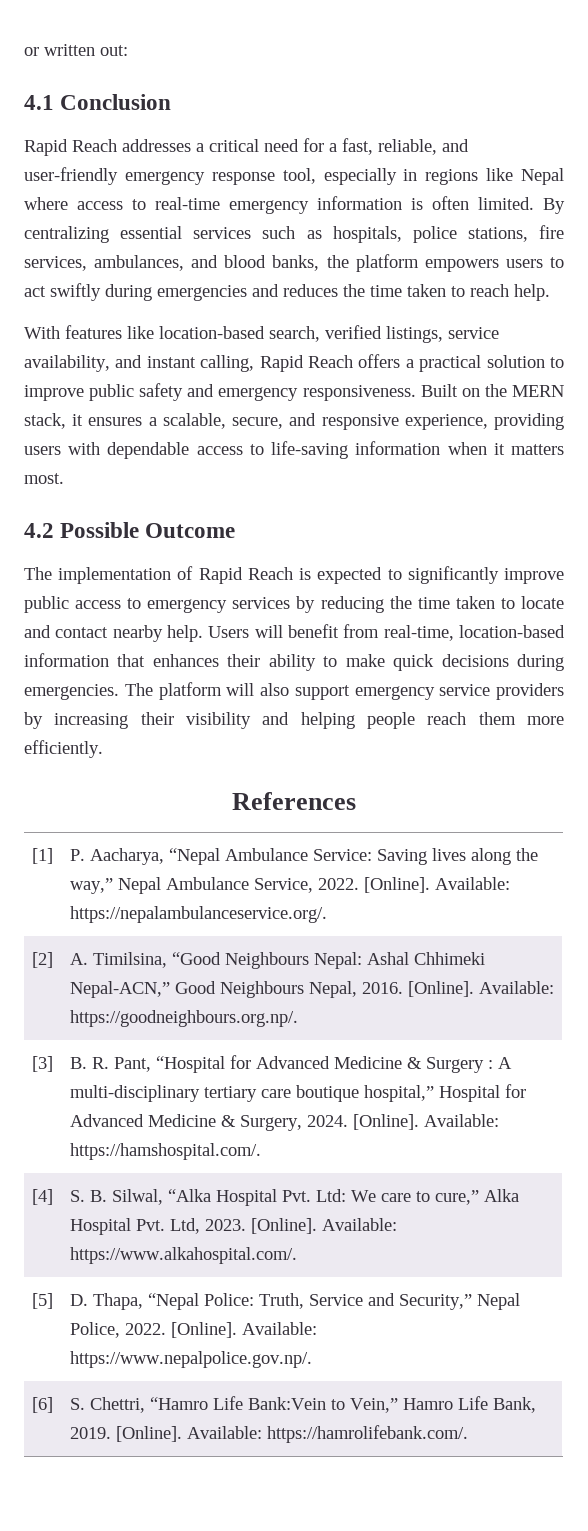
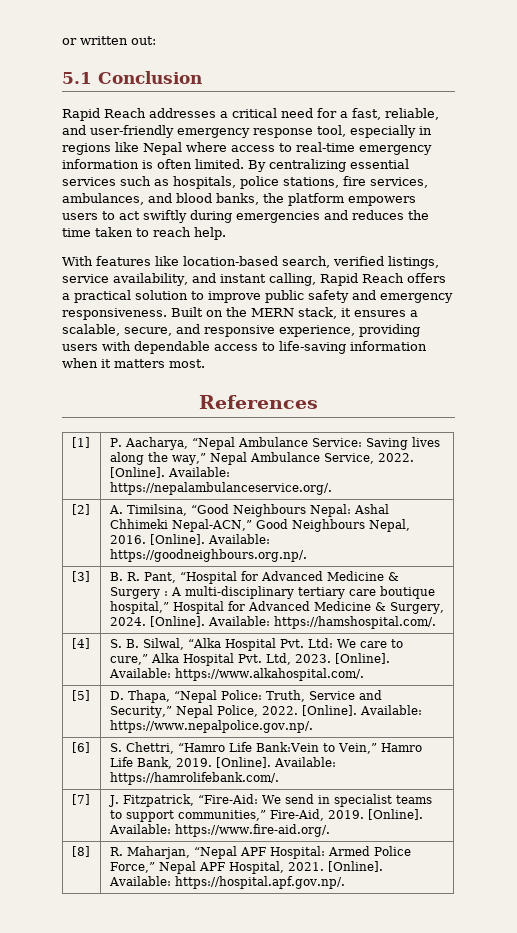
[24,95,54,110] 4.1 -> [62,72,92,84] 5.1
[24,522,236,538] [24,566,564,584] [24,596,564,613] [24,624,565,642] [24,653,565,671] [24,682,564,700] [24,712,564,729] [24,740,103,758] // 4.2 Possible Outcome // The implementation of Rapid Reach is expected to significantly improve public access to emergency services by reducing the time taken to locate and contact nearby help. Users will benefit from real-time, location-based information that enhances their ability to make quick decisions during emergencies. The platform will also support emergency service providers by increasing their visibility and helping people reach them more efficiently. -> (205, 363) none
(469, 1434) none -> [71,794,90,805] [107,794,432,807] [109,809,423,822] [108,824,330,837] [71,846,90,857] [109,846,411,859] [109,861,383,874] [108,876,345,889] // [7] | J. Fitzpatrick, “Fire-Aid: We send in specialist teams to support communities,” Fire-Aid, 2019. [Online]. Available: https://www.fire-aid.org/. // [8] | R. Maharjan, “Nepal APF Hospital: Armed Police Force,” Nepal APF Hospital, 2021. [Online]. Available: https://hospital.apf.gov.np/.

